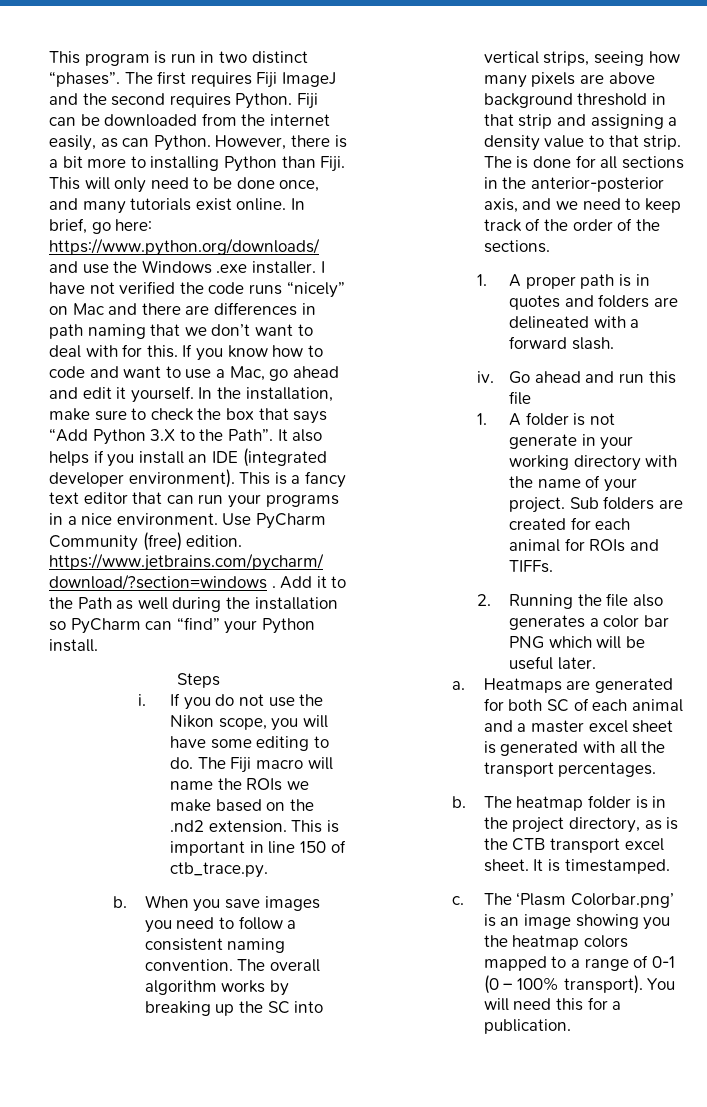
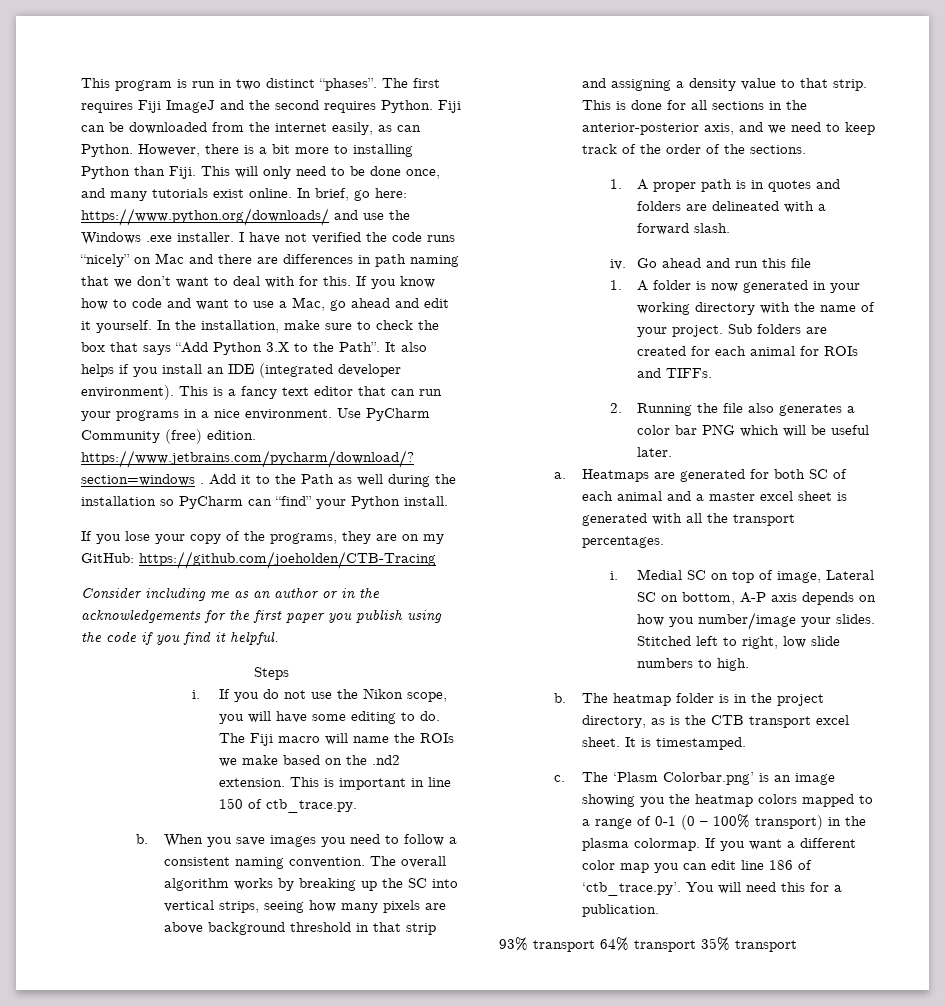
(98, 645) none -> [81,531,444,544] [81,551,436,569] [81,587,380,601] [81,609,442,623] [81,631,279,645] // If you lose your copy of the programs, they are on my GitHub: https://github.com/joeholden/CTB-Tracing // Consider including me as an author or in the acknowledgements for the first paper you publish using the code if you find it helpful.
[483,156,512,168] The -> [582,100,612,110] This
[590,413,616,425] [509,434,578,449] not generate -> [711,280,809,293] now generated
(657, 769) none -> [609,569,875,583] [637,592,877,605] [637,612,876,630] [637,636,841,649] [637,658,750,671] // i. Medial SC on top of image, Lateral SC on bottom, A-P axis depends on how you number/image your slides. Stitched left to right, low slide numbers to high.
[563,975,643,994] transport). -> [755,815,867,830] [582,838,857,851] [582,860,813,873] [582,882,682,896] transport) in the plasma colormap. If you want a different color map you can edit line 186 of ‘ctb_trace.py’.
(571, 1026) none -> [499,937,797,952] // 93% transport 64% transport 35% transport

